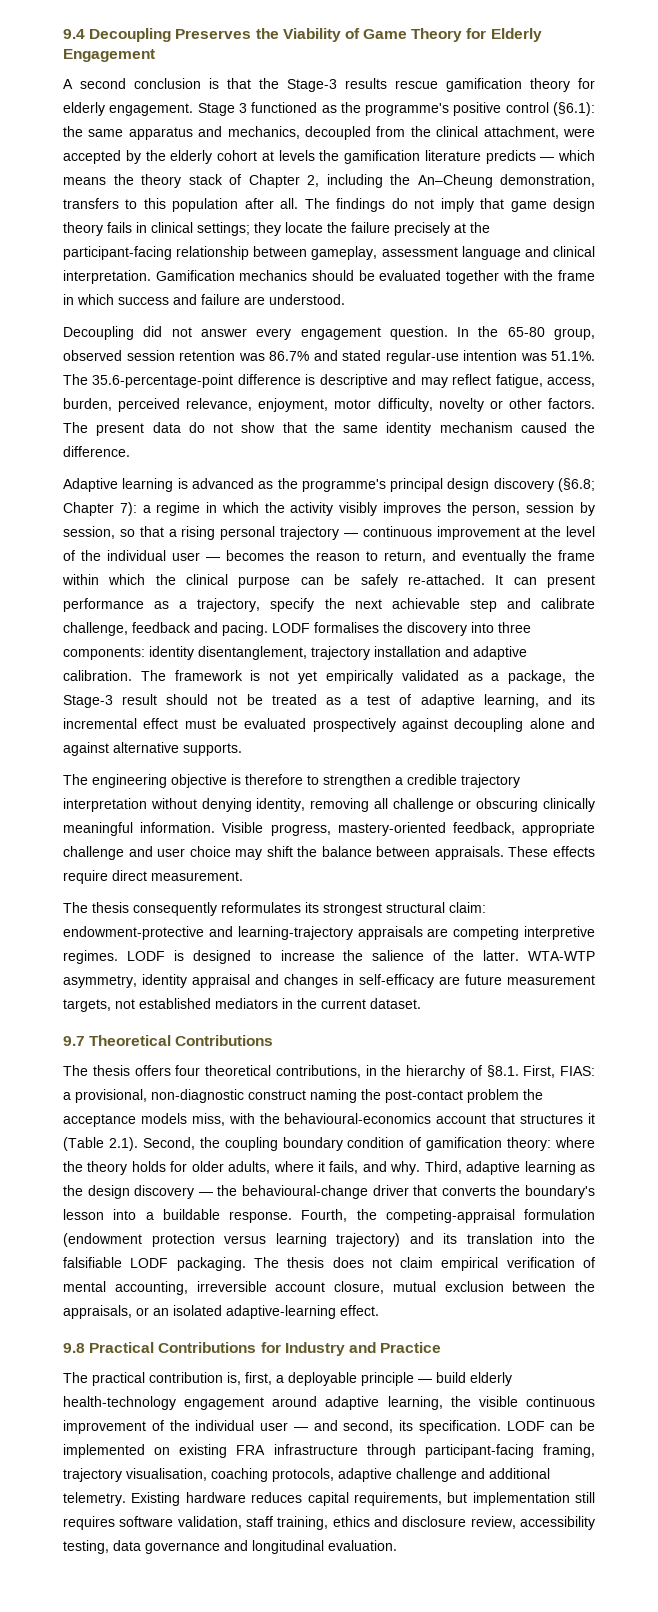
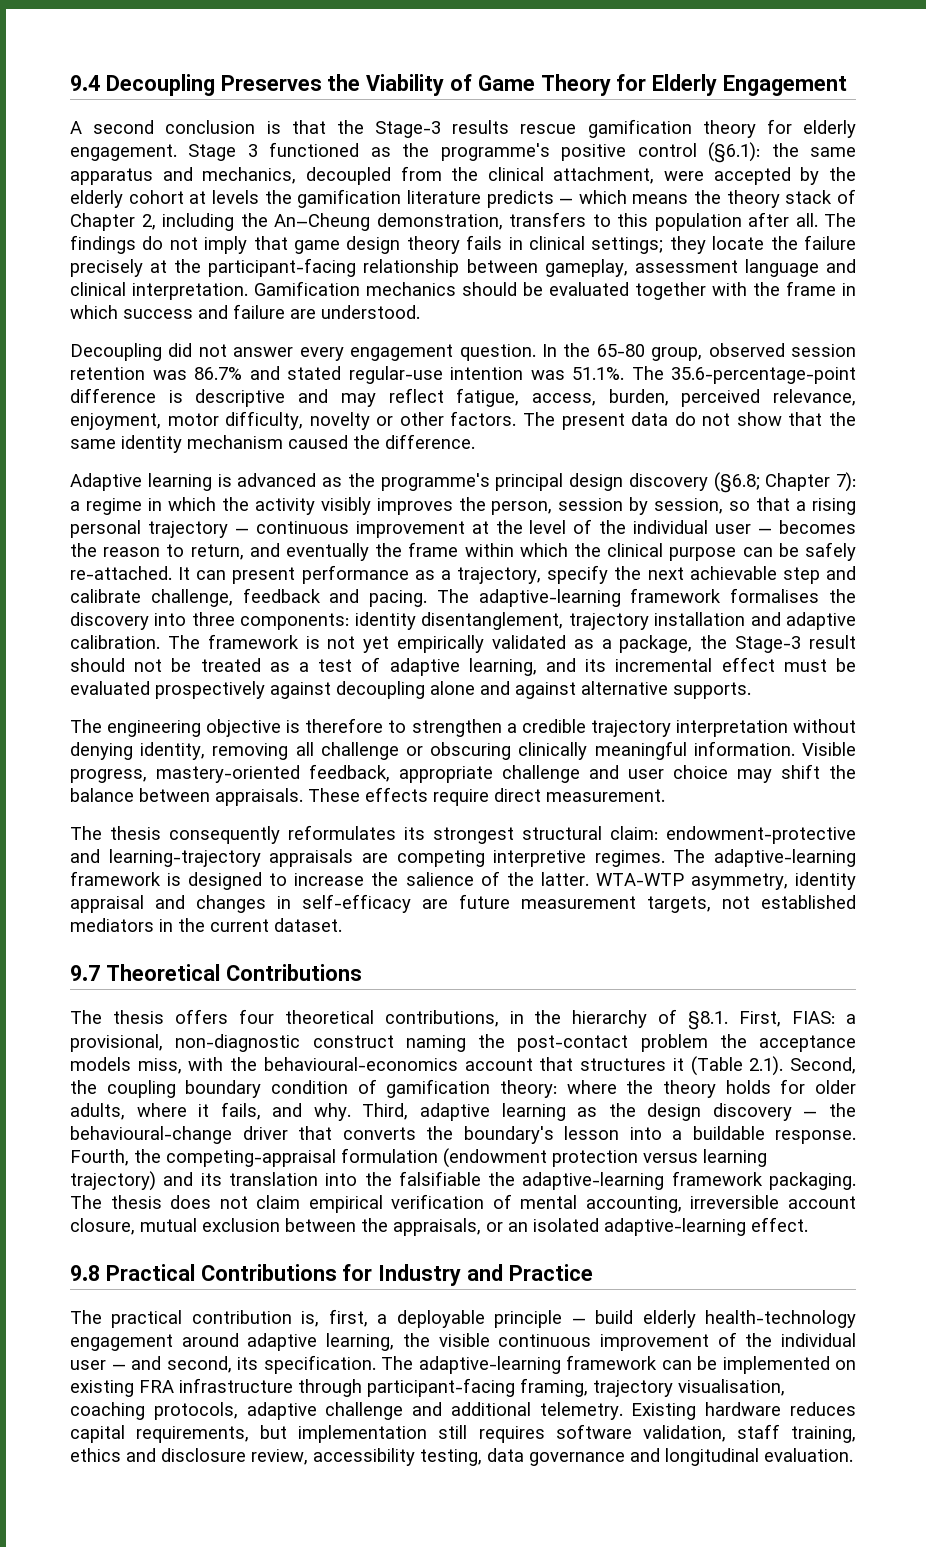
[272,623,310,633] LODF -> [436,588,722,607] The adaptive-learning framework
[126,951,165,961] LODF -> [673,849,856,867] [70,871,161,886] The adaptive-learning framework
[130,1258,169,1268] LODF -> [488,1171,763,1190] the adaptive-learning framework
[506,1421,545,1431] LODF -> [381,1355,657,1374] The adaptive-learning framework

